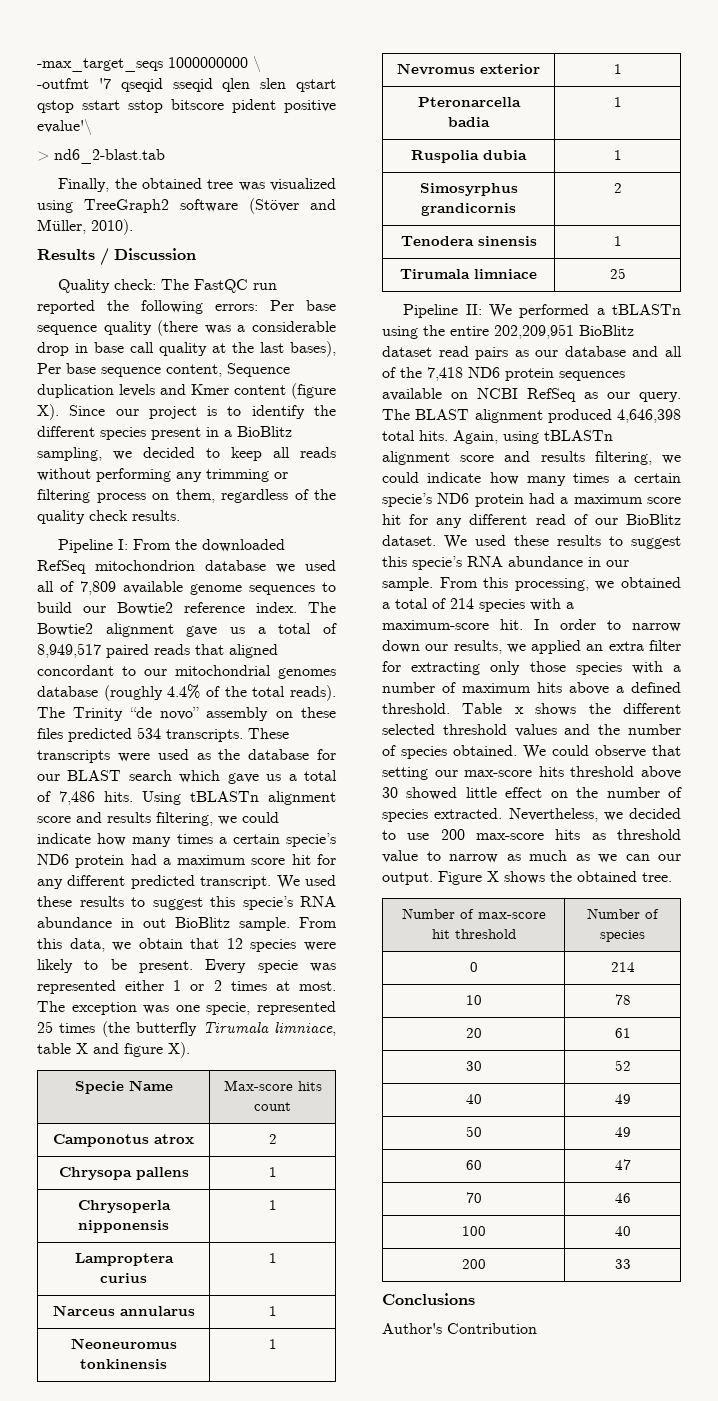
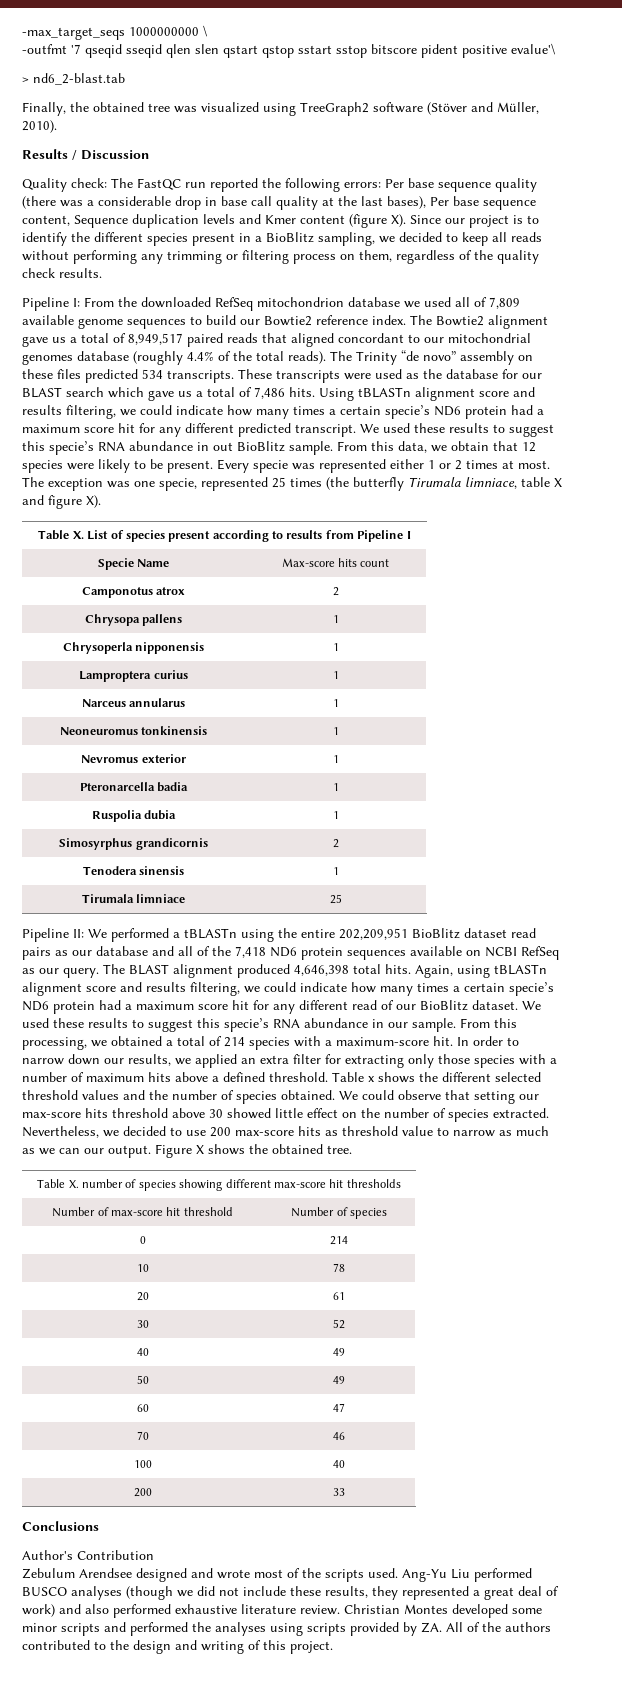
(190, 1050) none -> [38,530,411,542] // Table X. List of species present according to results from Pipeline I
(672, 877) none -> [37,1179,401,1191] // Table X. number of species showing different max-score hit thresholds
(537, 1328) none -> [22,1568,532,1582] [22,1586,559,1600] [22,1604,542,1618] [22,1622,551,1636] [22,1640,333,1654] // Zebulum Arendsee designed and wrote most of the scripts used. Ang-Yu Liu performed BUSCO analyses (though we did not include these results, they represented a great deal of work) and also performed exhaustive literature review. Christian Montes developed some minor scripts and performed the analyses using scripts provided by ZA. All of the authors contributed to the design and writing of this project.

